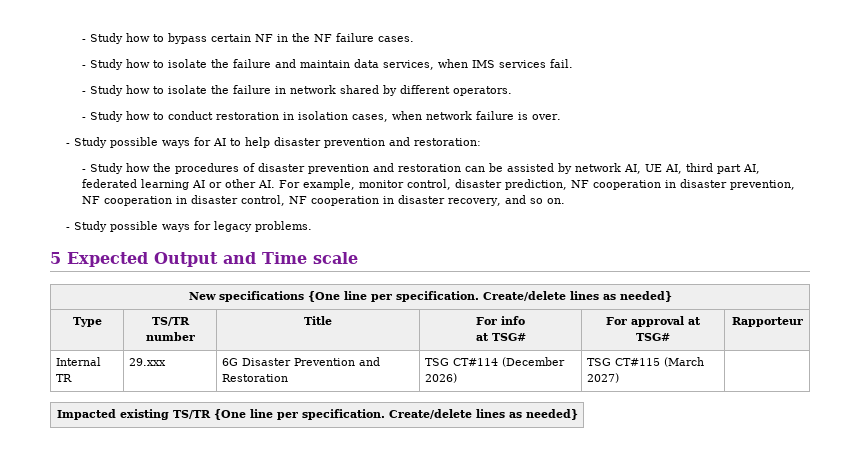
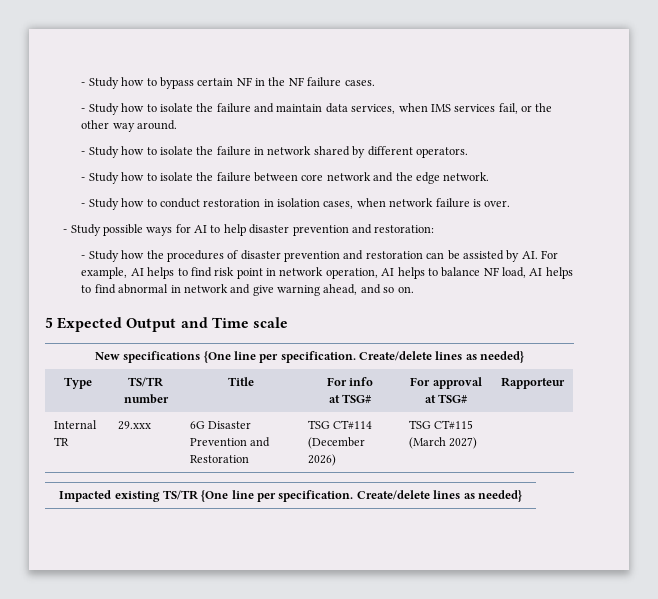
[549,59,573,68] fail. -> [498,103,553,114] [81,120,178,132] fail, or the other way around.
(512, 91) none -> [81,172,490,184] // - Study how to isolate the failure between core network and the edge network.
[574,163,760,174] [81,179,795,190] [81,195,565,206] [65,221,312,232] network AI, UE AI, third part AI, federated learning AI or other AI. For example, monitor control, disaster prediction, NF cooperation in disaster prevention, NF cooperation in disaster control, NF cooperation in disaster recovery, and so on. // - Study possible ways for legacy problems. -> [521,250,559,259] [81,267,573,279] [81,284,414,296] AI. For example, AI helps to find risk point in network operation, AI helps to balance NF load, AI helps to find abnormal in network and give warning ahead, and so on.

